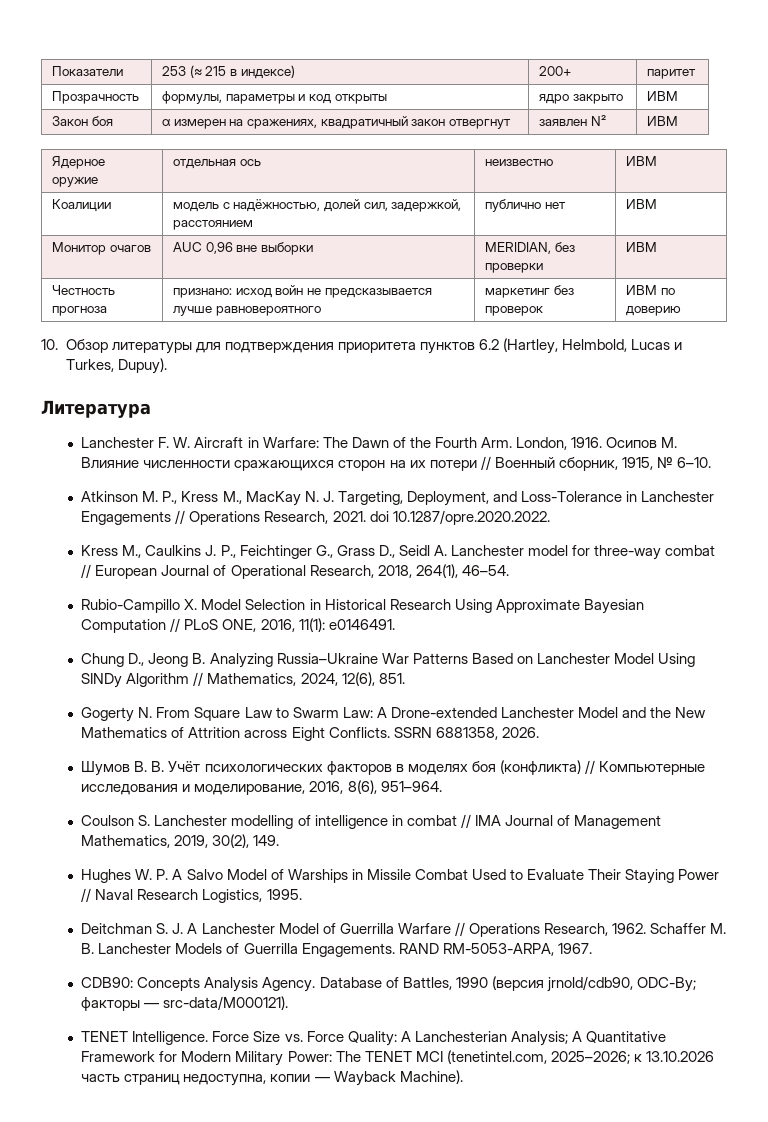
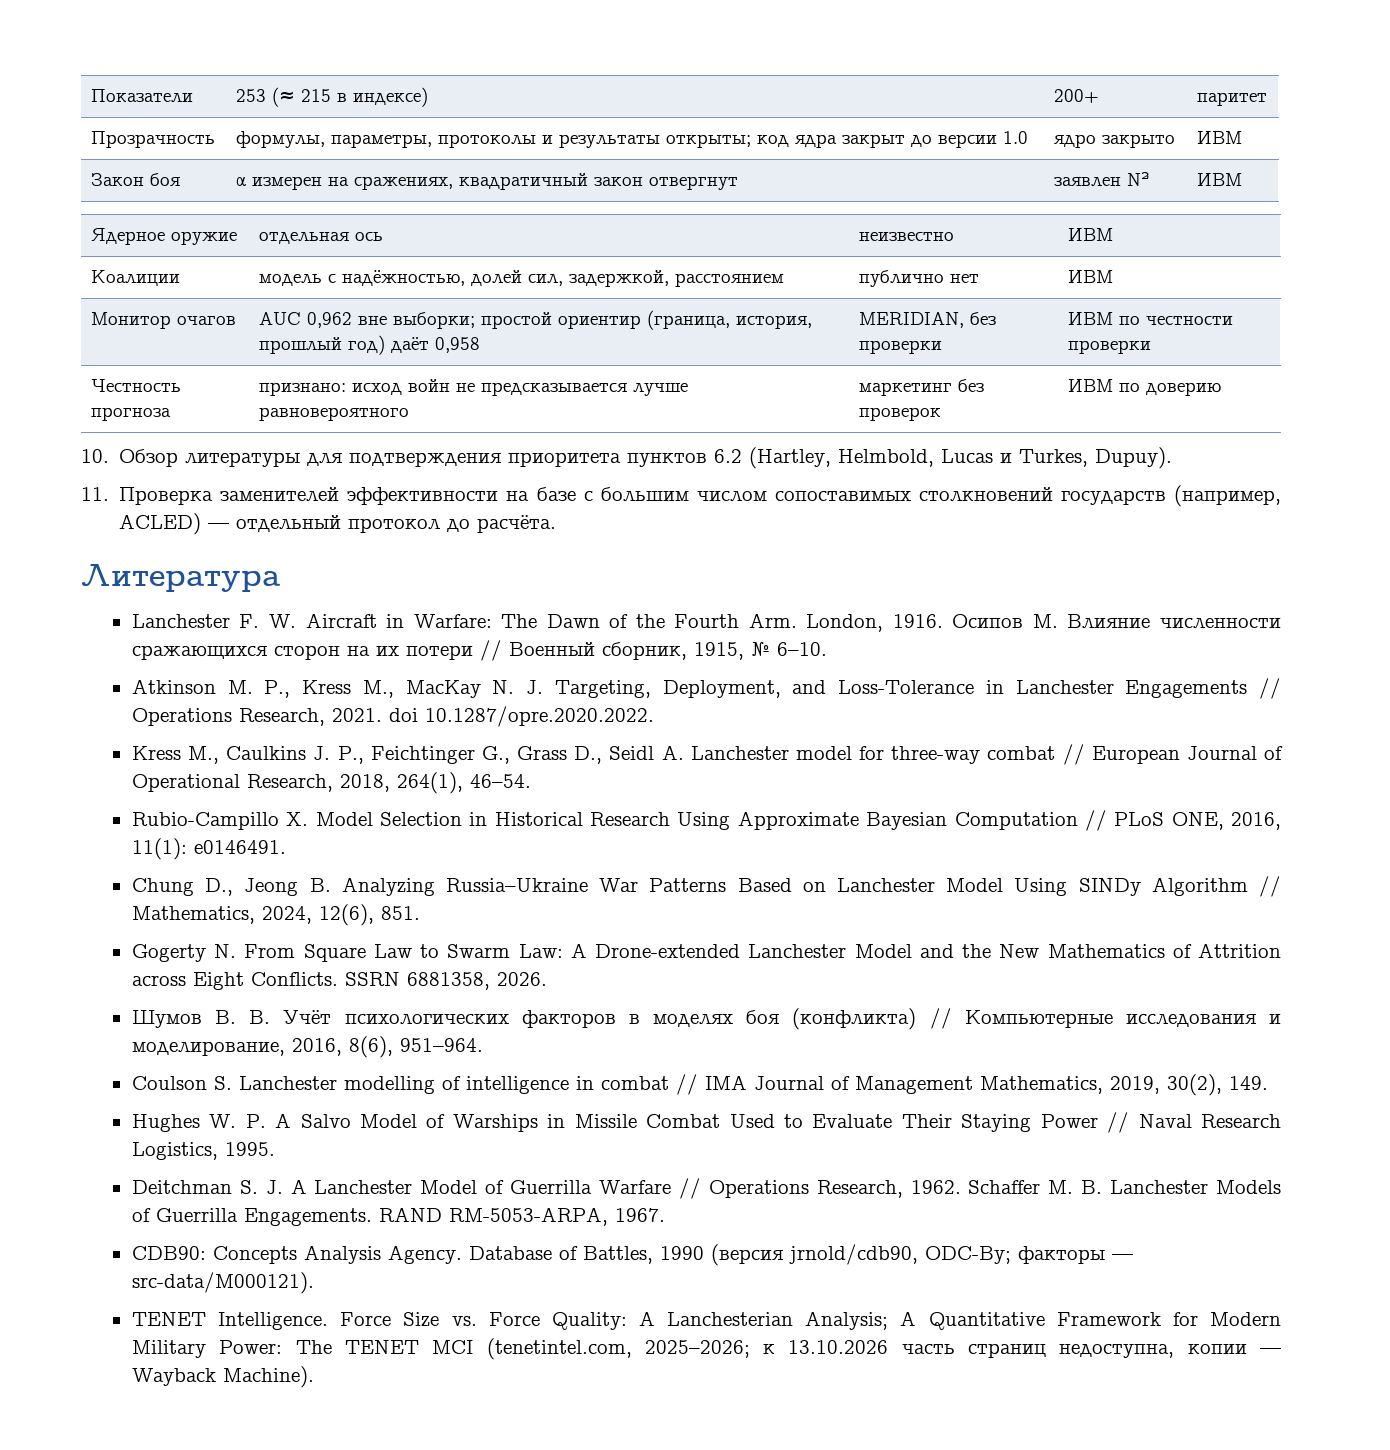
[225,94,387,104] параметры и код открыты -> [331,131,1029,148] параметры, протоколы и результаты открыты; код ядра закрыт до версии 1.0
[205,242,314,255] 0,96 вне выборки -> [307,310,813,330] [259,335,481,355] 0,962 вне выборки; простой ориентир (граница, история, прошлый год) даёт 0,958
(658, 247) none -> [1119,316,1234,325] [1068,340,1152,354] по честности проверки
(167, 366) none -> [81,485,1282,507] [119,513,557,535] // 11. Проверка заменителей эффективности на базе с большим числом сопоставимых столкновений государств (например, ACLED) — отдельный протокол до расчёта.

